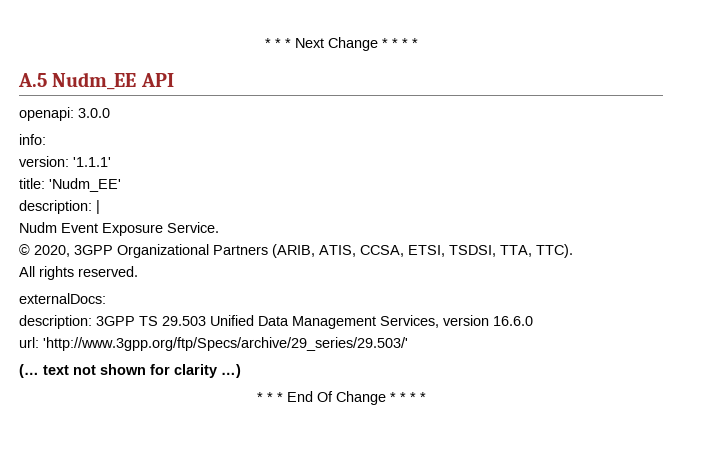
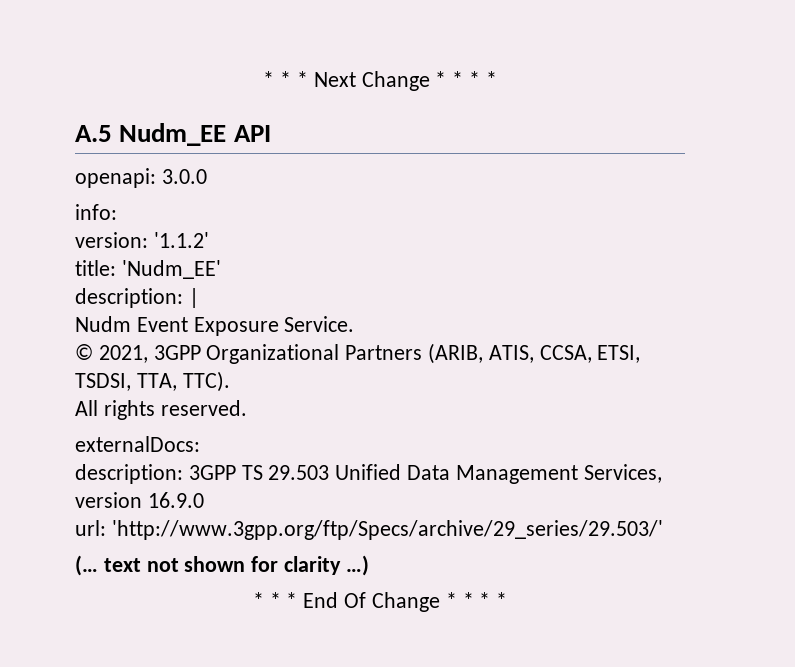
[73,157,111,167] '1.1.1' -> [153,232,209,248] '1.1.2'
[34,245,70,257] 2020, -> [98,345,148,363] 2021,
[493,316,533,326] 16.6.0 -> [147,492,204,508] 16.9.0

